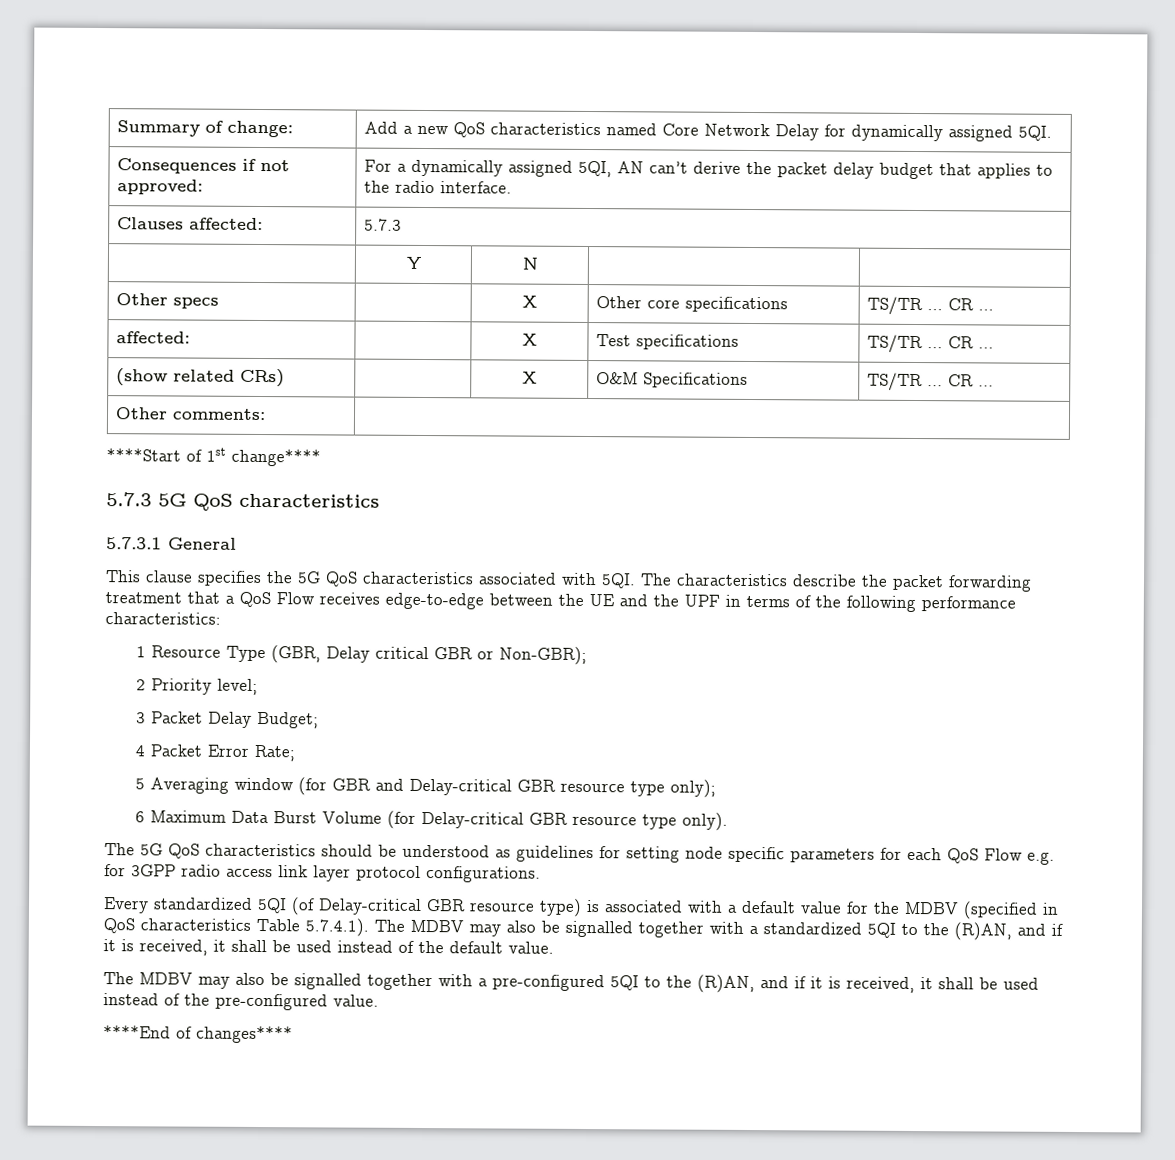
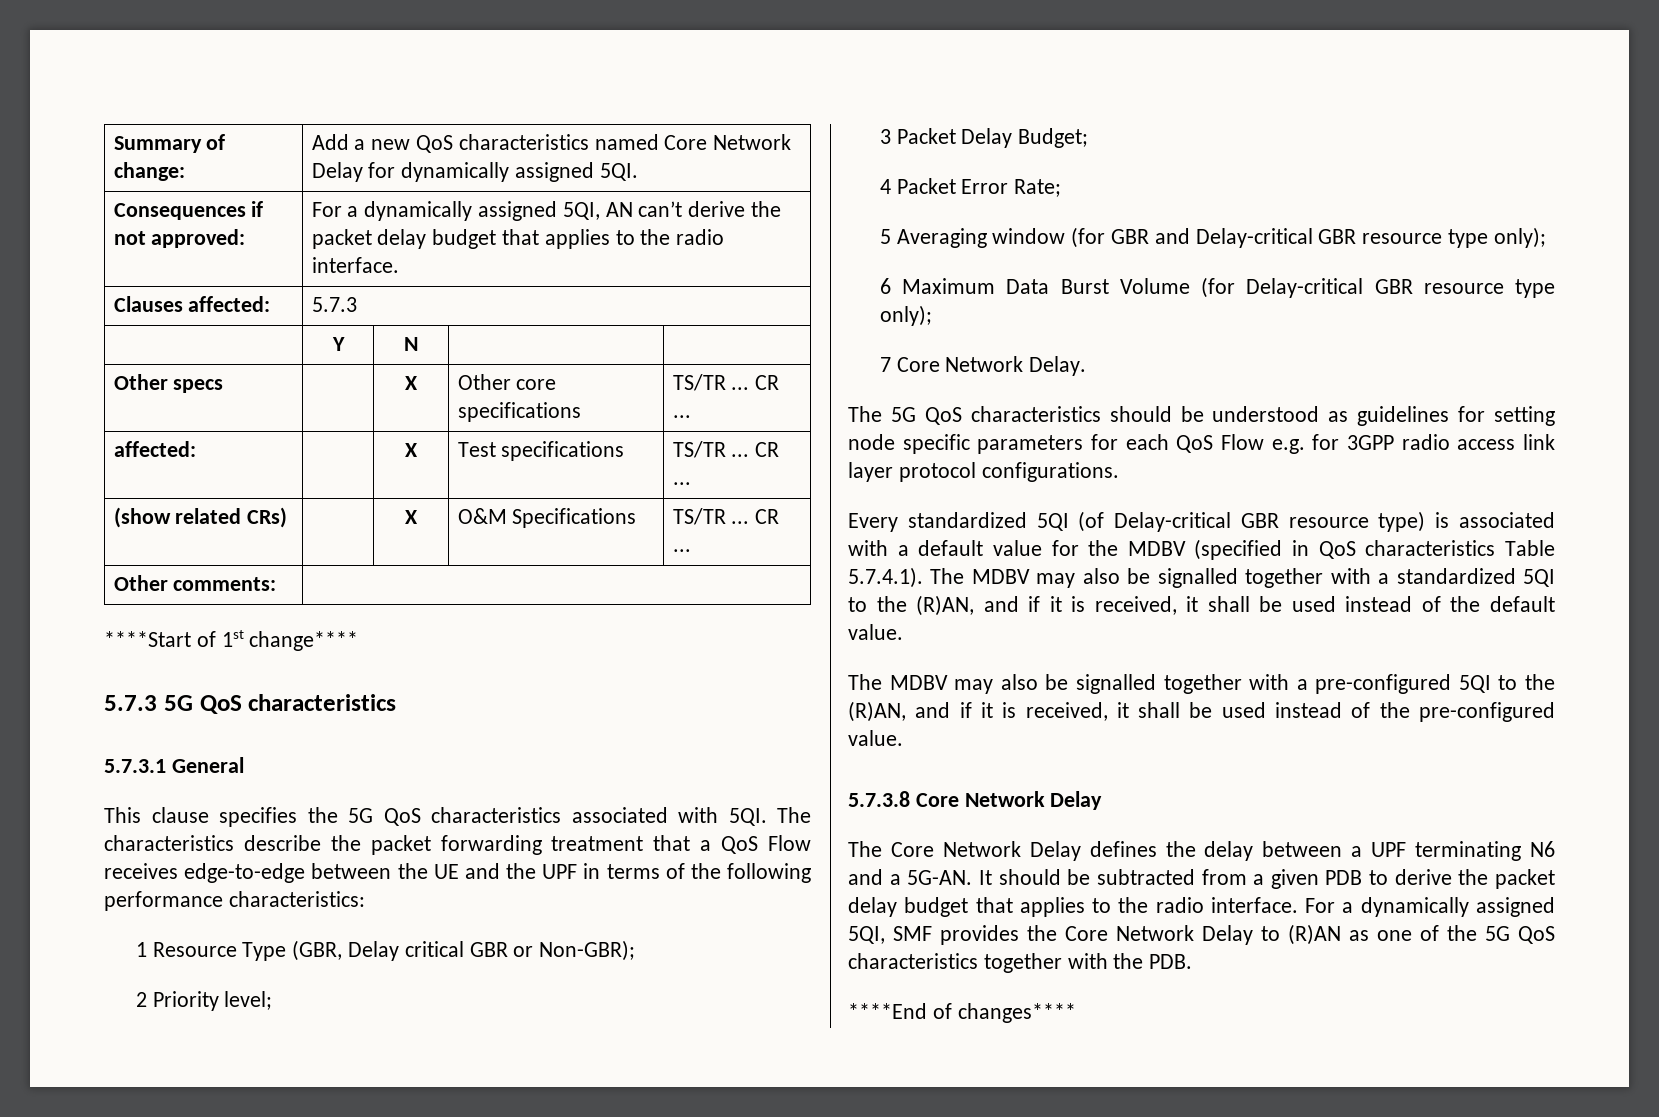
[681,812,728,831] only). -> [879,305,932,326] [879,356,1087,376] only); // 7 Core Network Delay.
(379, 1000) none -> [848,791,1103,810] [848,841,1555,861] [848,869,1555,889] [848,897,1555,917] [848,924,1555,945] [848,953,1193,973] // 5.7.3.8 Core Network Delay // The Core Network Delay defines the delay between a UPF terminating N6 and a 5G-AN. It should be subtracted from a given PDB to derive the packet delay budget that applies to the radio interface. For a dynamically assigned 5QI, SMF provides the Core Network Delay to (R)AN as one of the 5G QoS characteristics together with the PDB.

